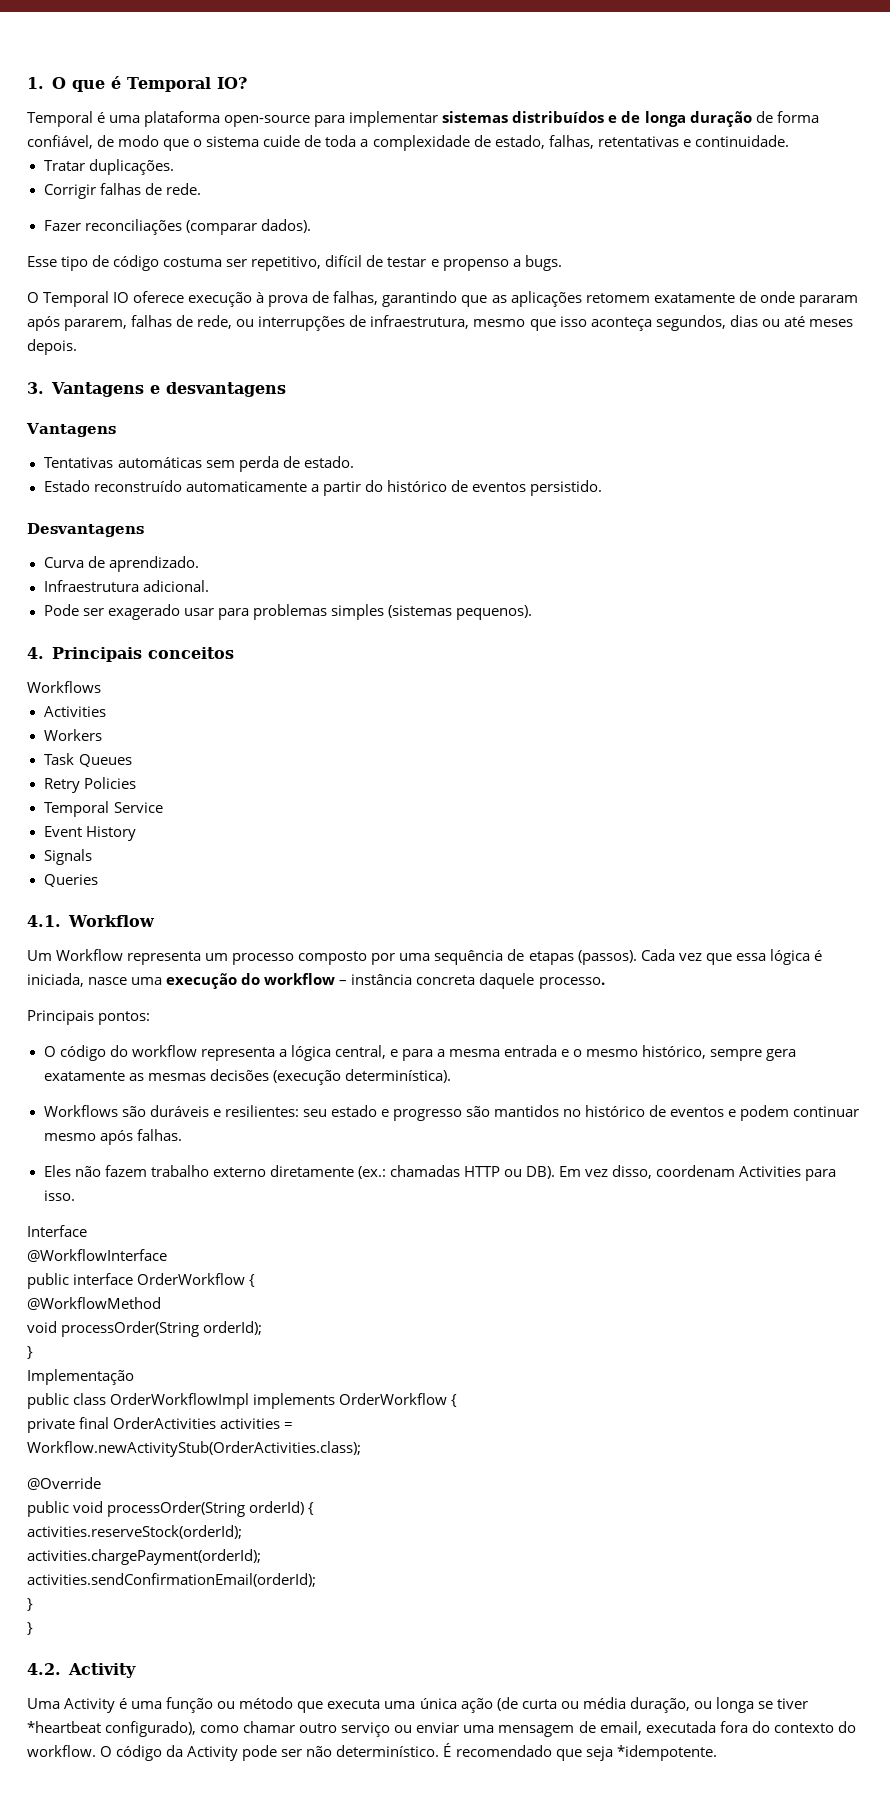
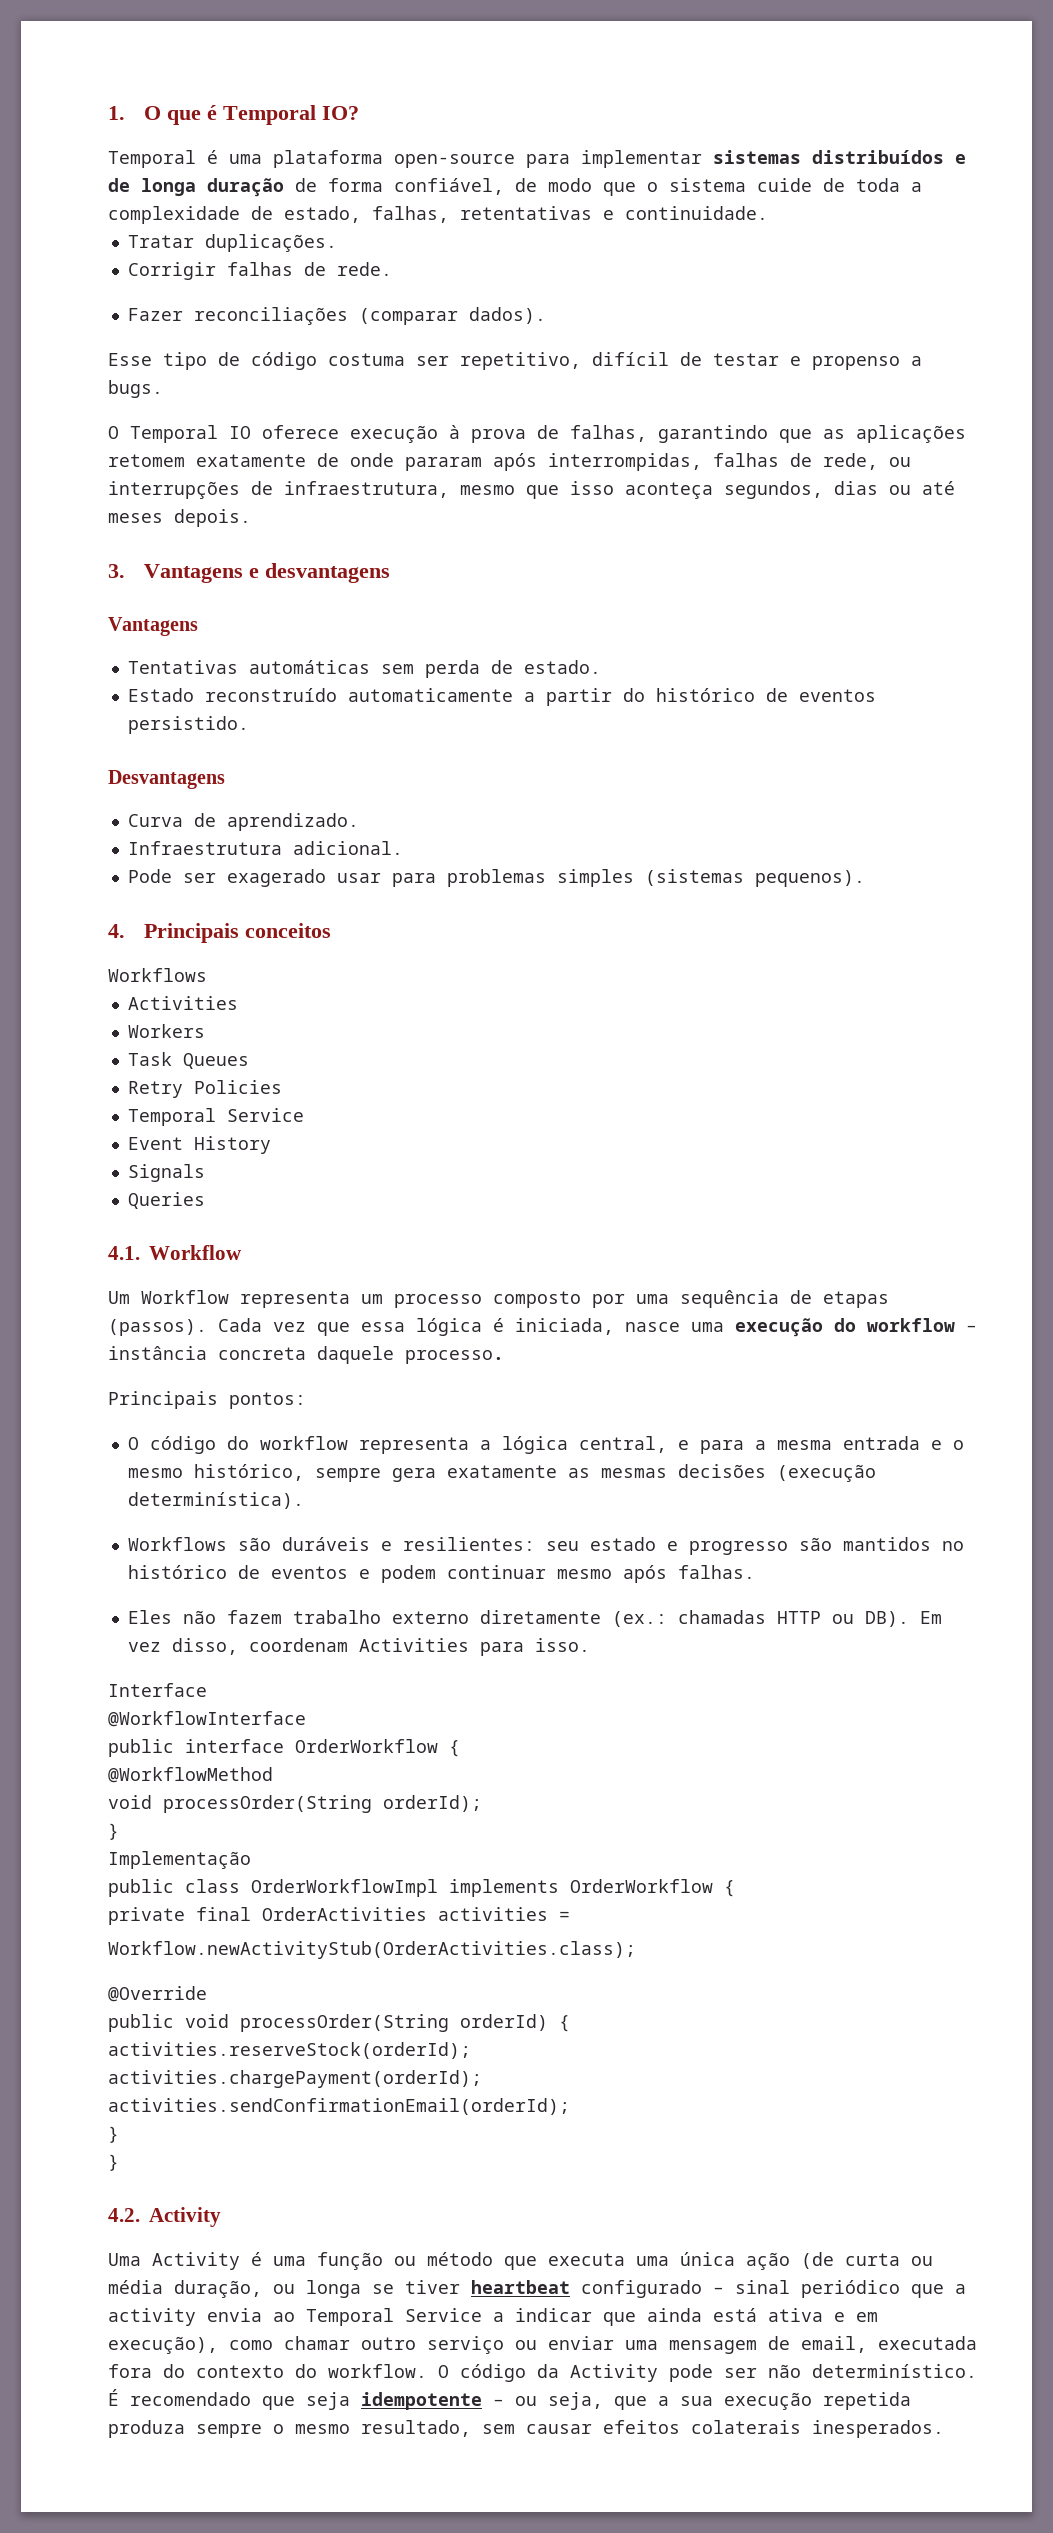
[64,319,128,331] pararem, -> [548,453,702,471] interrompidas,
[27,1721,197,1737] *heartbeat configurado), -> [471,2280,966,2298] [108,2308,878,2326] [108,2336,218,2354] heartbeat configurado – sinal periódico que a activity envia ao Temporal Service a indicar que ainda está ativa e em execução),
[616,1745,717,1761] *idempotente. -> [361,2392,911,2410] [108,2420,944,2438] idempotente – ou seja, que a sua execução repetida produza sempre o mesmo resultado, sem causar efeitos colaterais inesperados.

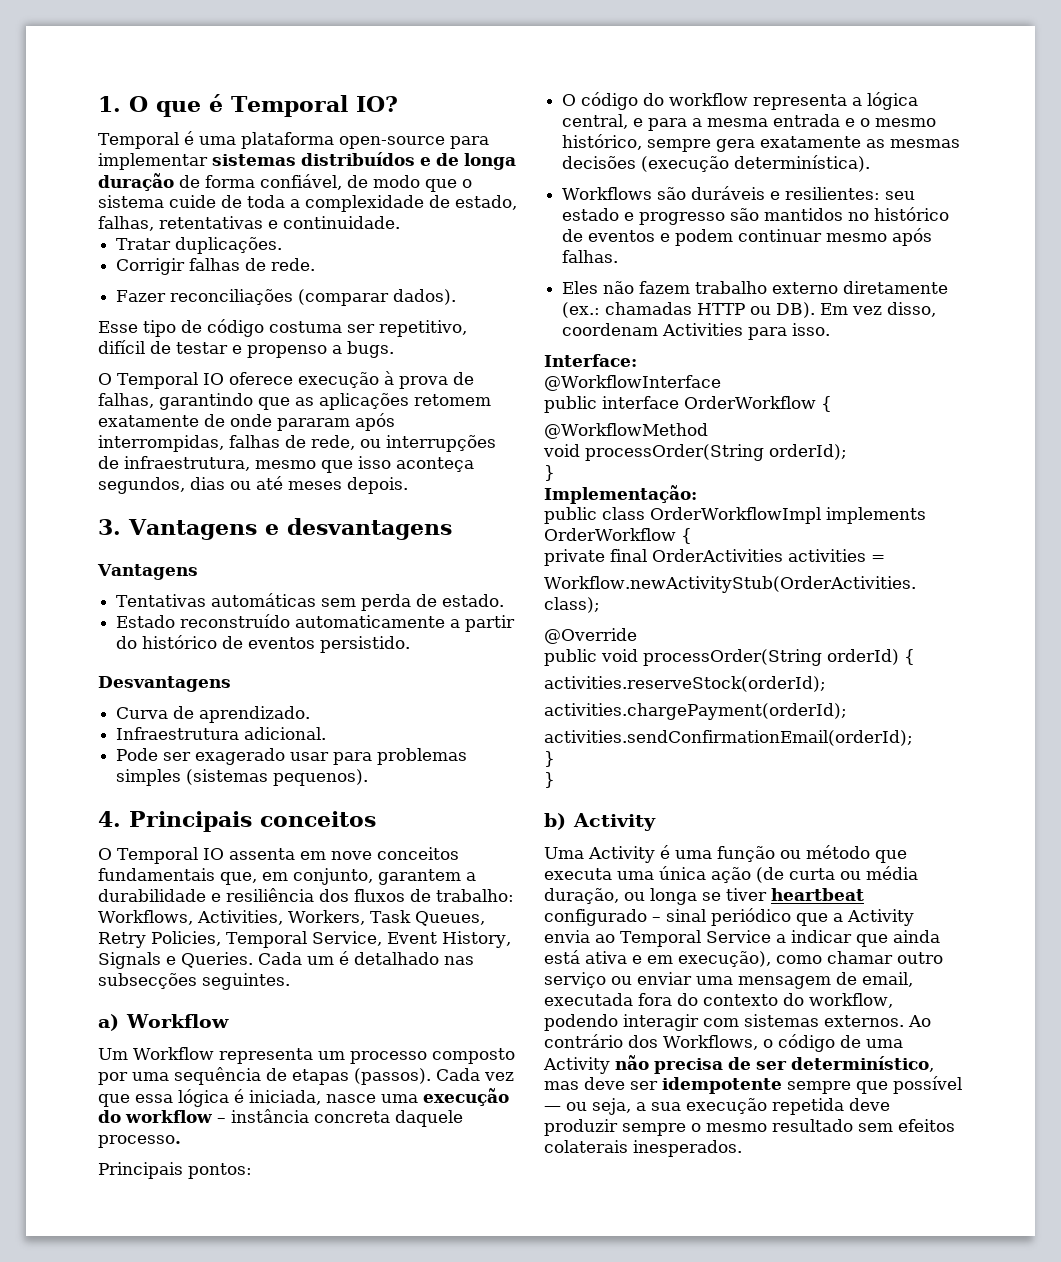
[108,968,207,982] [127,996,238,1010] [127,1024,205,1038] [127,1052,249,1069] [127,1080,282,1098] [127,1108,304,1126] [127,1136,271,1154] [127,1164,205,1182] [127,1192,205,1209] [108,1246,140,1260] Workflows // Activities // Workers // Task Queues // Retry Policies // Temporal Service // Event History // Signals // Queries // 4.1. -> [98,847,459,864] [98,868,476,885] [98,888,514,902] [98,910,485,926] [98,931,511,948] [98,951,474,969] [98,973,290,990] [98,1014,119,1031] O Temporal IO assenta em nove conceitos fundamentais que, em conjunto, garantem a durabilidade e resiliência dos fluxos de trabalho: Workflows, Activities, Workers, Task Queues, Retry Policies, Temporal Service, Event History, Signals e Queries. Cada um é detalhado nas subsecções seguintes. // a)
[108,1683,207,1697] Interface -> [544,354,637,367] Interface:
[108,1851,251,1869] Implementação -> [544,485,697,504] Implementação:
[108,2208,140,2222] 4.2. -> [544,813,566,830] b)
[108,2308,196,2326] activity -> [847,909,914,926] Activity
[328,2364,977,2382] [108,2389,504,2410] workflow. O código da Activity pode ser não determinístico. É recomendado que seja idempotente – -> [809,993,893,1008] [544,1014,931,1031] [544,1034,903,1052] [543,1055,934,1074] [544,1076,962,1094] [544,1106,561,1111] workflow, podendo interagir com sistemas externos. Ao contrário dos Workflows, o código de uma Activity não precisa de ser determinístico, mas deve ser idempotente sempre que possível —
[614,2396,647,2410] que -> (631, 1106) none
[108,2420,185,2438] produza -> [849,1098,890,1111] [544,1119,618,1136] deve produzir
[361,2420,592,2437] resultado, sem causar -> [772,1119,893,1132] resultado sem

